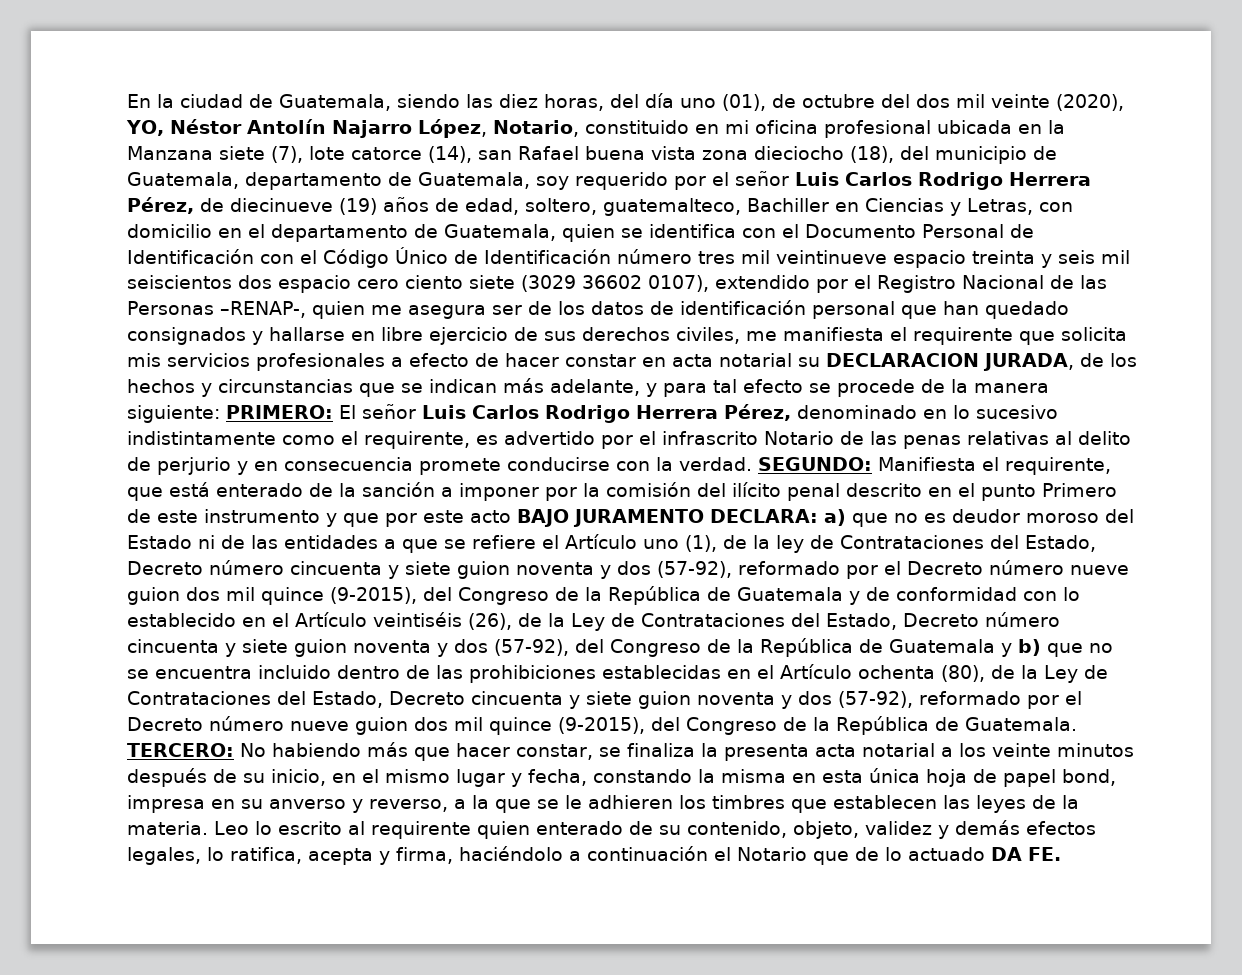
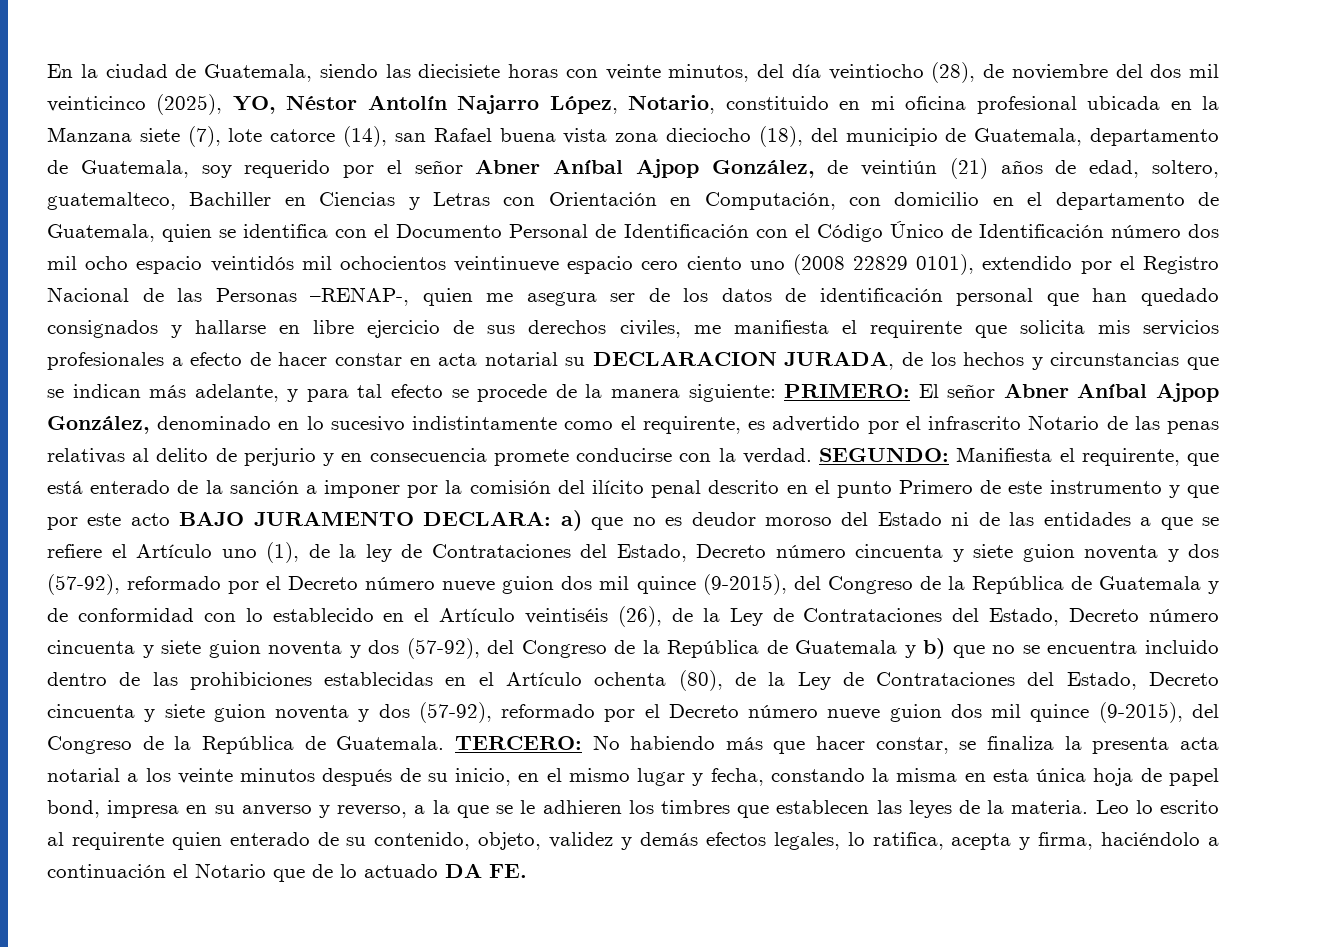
[499,93,875,111] diez horas, del día uno (01), de octubre -> [418,62,1108,83] diecisiete horas con veinte minutos, del día veintiocho (28), de noviembre
[991,94,1124,111] veinte (2020), -> [47,94,223,115] veinticinco (2025),
[795,172,1091,190] [127,197,377,215] Luis Carlos Rodrigo Herrera Pérez, de diecinueve (19) -> [475,158,988,179] Abner Aníbal Ajpop González, de veintiún (21)
[967,198,1033,215] Letras, -> [432,192,836,210] Letras con Orientación en Computación,
[698,250,1130,268] [127,275,709,293] tres mil veintinueve espacio treinta y seis mil seiscientos dos espacio cero ciento siete (3029 36602 0107), -> [1187,224,1219,238] [47,254,975,275] dos mil ocho espacio veintidós mil ochocientos veintinueve espacio cero ciento uno (2008 22829 0101),
[422,404,791,423] Luis Carlos Rodrigo Herrera Pérez, -> [1003,383,1219,402] [47,416,150,434] Abner Aníbal Ajpop González,

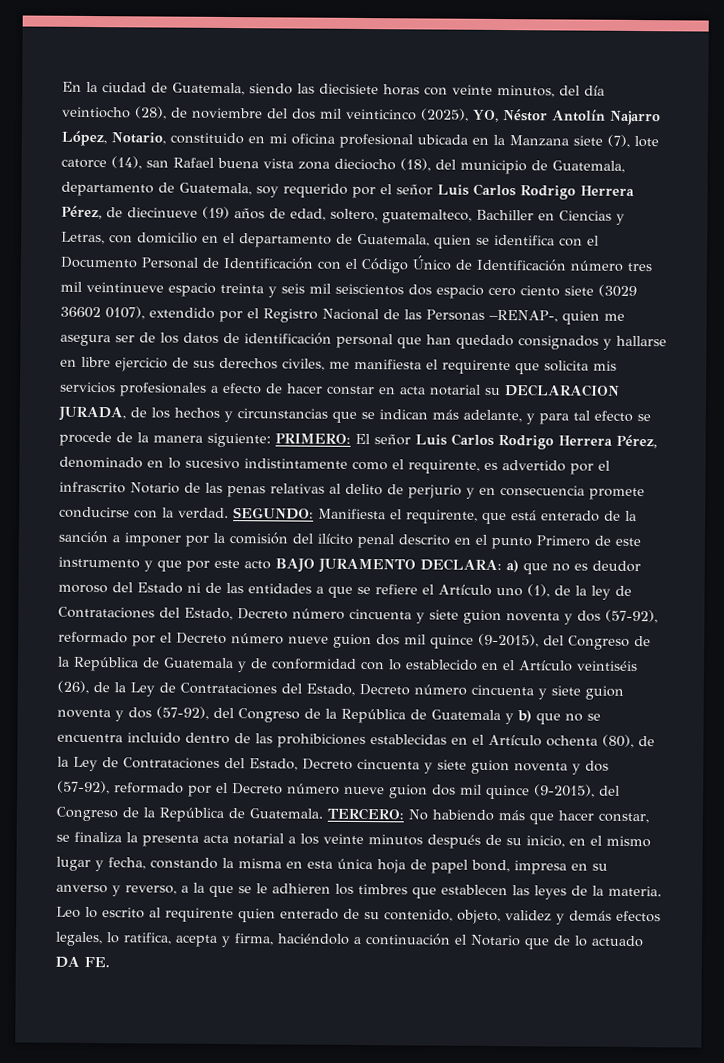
[475,158,988,179] Abner Aníbal Ajpop González, de veintiún (21) -> [437,183,635,200] [61,205,230,220] Luis Carlos Rodrigo Herrera Pérez, de diecinueve (19)
[432,192,836,210] Letras con Orientación en Computación, -> [61,231,105,245] Letras,
[1187,224,1219,238] [47,254,975,275] dos mil ocho espacio veintidós mil ochocientos veintinueve espacio cero ciento uno (2008 22829 0101), -> [627,262,652,272] [60,281,637,299] [60,306,145,320] tres mil veintinueve espacio treinta y seis mil seiscientos dos espacio cero ciento siete (3029 36602 0107),
[1003,383,1219,402] [47,416,150,434] Abner Aníbal Ajpop González, -> [415,433,657,450] Luis Carlos Rodrigo Herrera Pérez,

